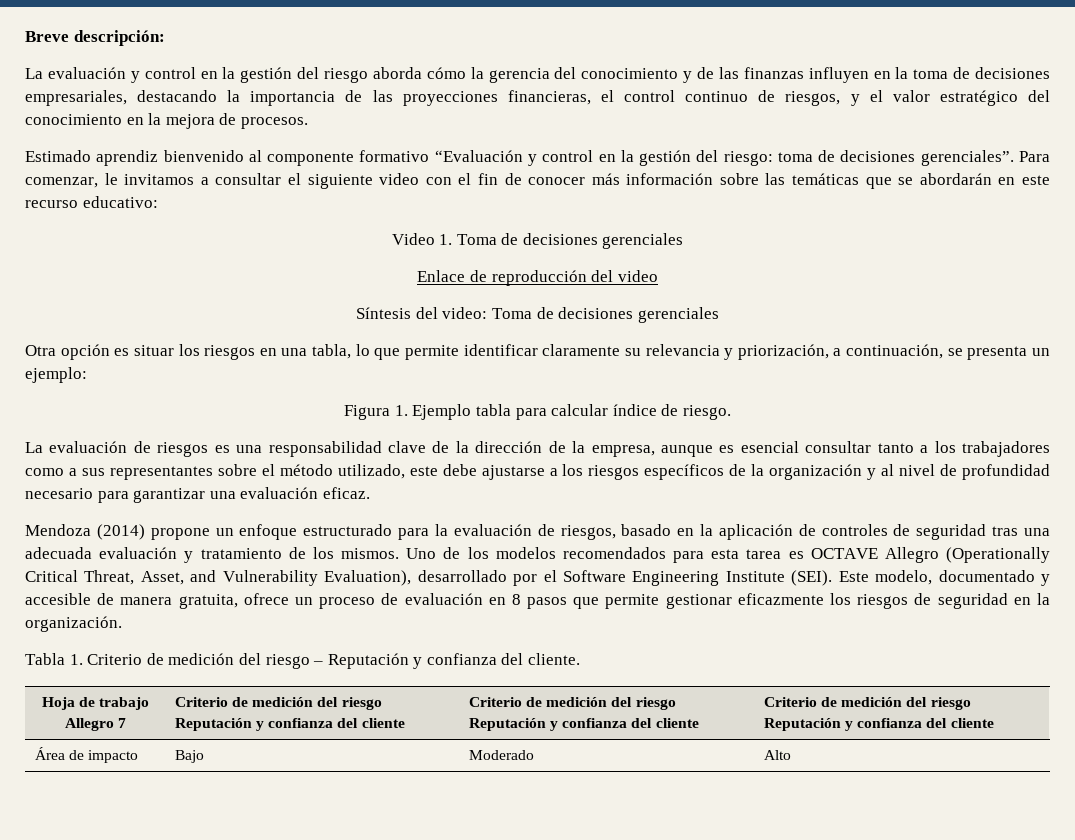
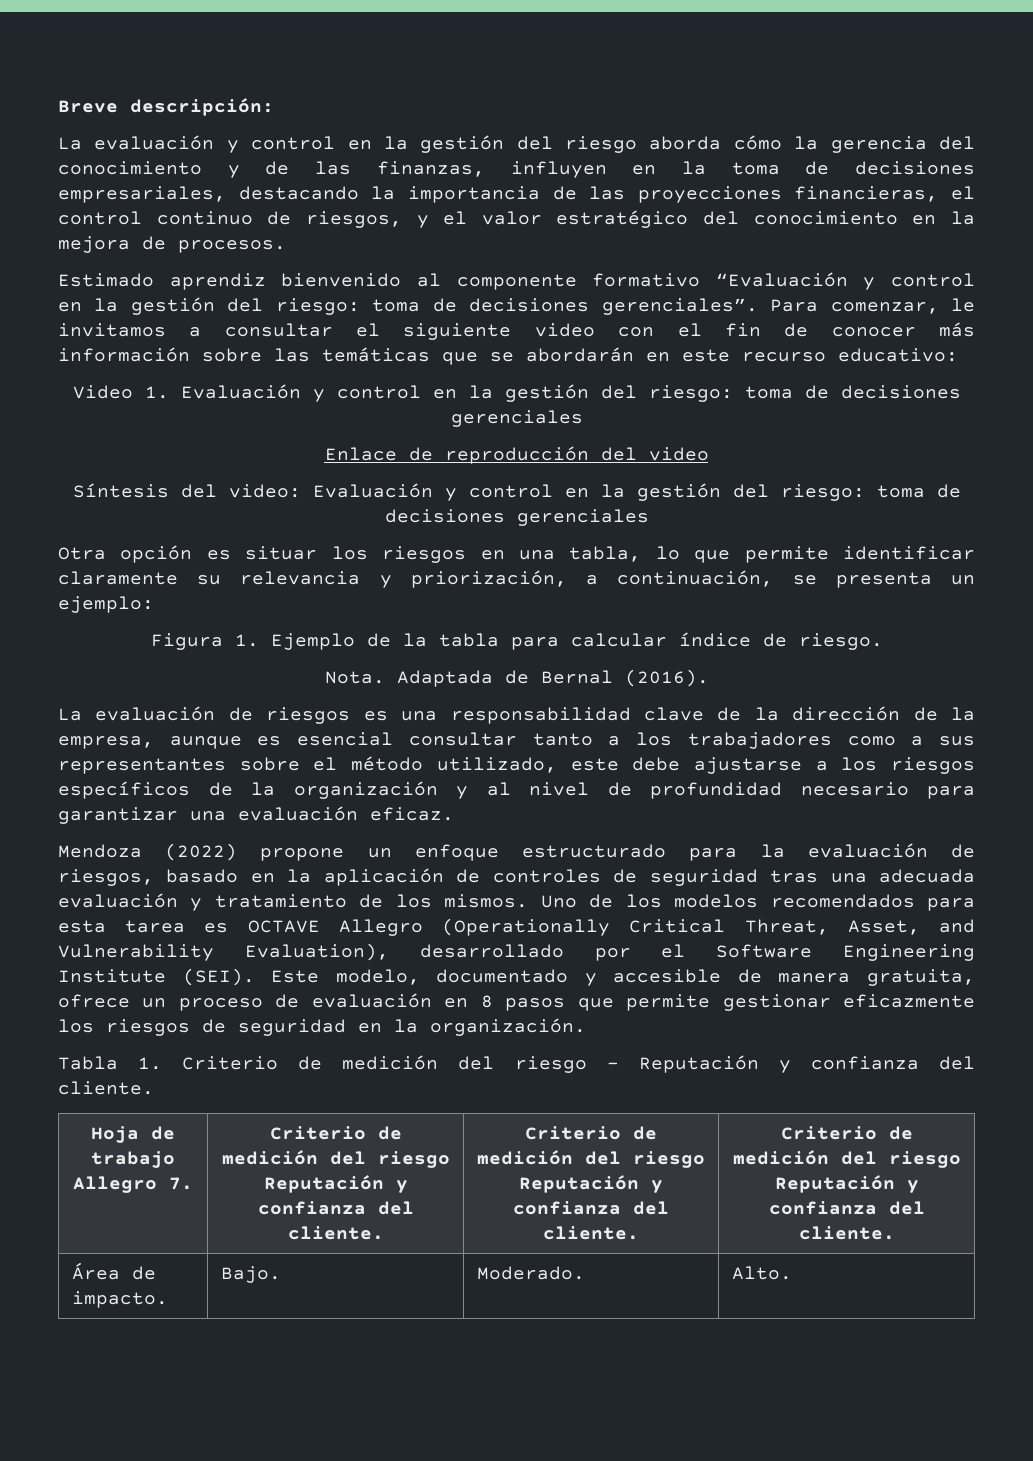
[743,67,804,79] finanzas -> [376,161,485,177] finanzas,
[456,234,497,245] Toma -> [180,384,793,402] Evaluación y control en la gestión del riesgo: toma
[491,308,532,319] Toma -> [312,483,925,501] Evaluación y control en la gestión del riesgo: toma
(472, 412) none -> [366,633,427,647] de la
(731, 412) none -> [324,669,709,687] // Nota. Adaptada de Bernal (2016).
[96,524,145,540] (2014) -> [165,843,238,861] (2022)
[118,718,127,728] [174,697,382,710] [174,718,405,731] [468,697,676,710] [468,718,699,731] [763,697,971,710] [763,718,994,731] 7 | Criterio de medición del riesgo Reputación y confianza del cliente | Criterio de medición del riesgo Reputación y confianza del cliente | Criterio de medición del riesgo Reputación y confianza del cliente -> [169,1177,193,1190] [269,1126,402,1140] [221,1150,450,1168] [263,1175,408,1193] [257,1201,414,1215] [287,1226,384,1240] [525,1126,657,1140] [477,1150,705,1168] [519,1175,663,1193] [513,1201,669,1215] [543,1226,639,1240] [780,1126,913,1140] [732,1150,961,1168] [774,1175,919,1193] [768,1201,925,1215] [798,1226,895,1240] 7. | Criterio de medición del riesgo Reputación y confianza del cliente. | Criterio de medición del riesgo Reputación y confianza del cliente. | Criterio de medición del riesgo Reputación y confianza del cliente.
[88,750,139,763] [174,750,204,763] [468,750,534,760] [763,750,791,760] impacto | Bajo | Moderado | Alto -> [71,1291,168,1308] [220,1266,281,1283] [476,1266,585,1280] [731,1266,792,1280] impacto. | Bajo. | Moderado. | Alto.

